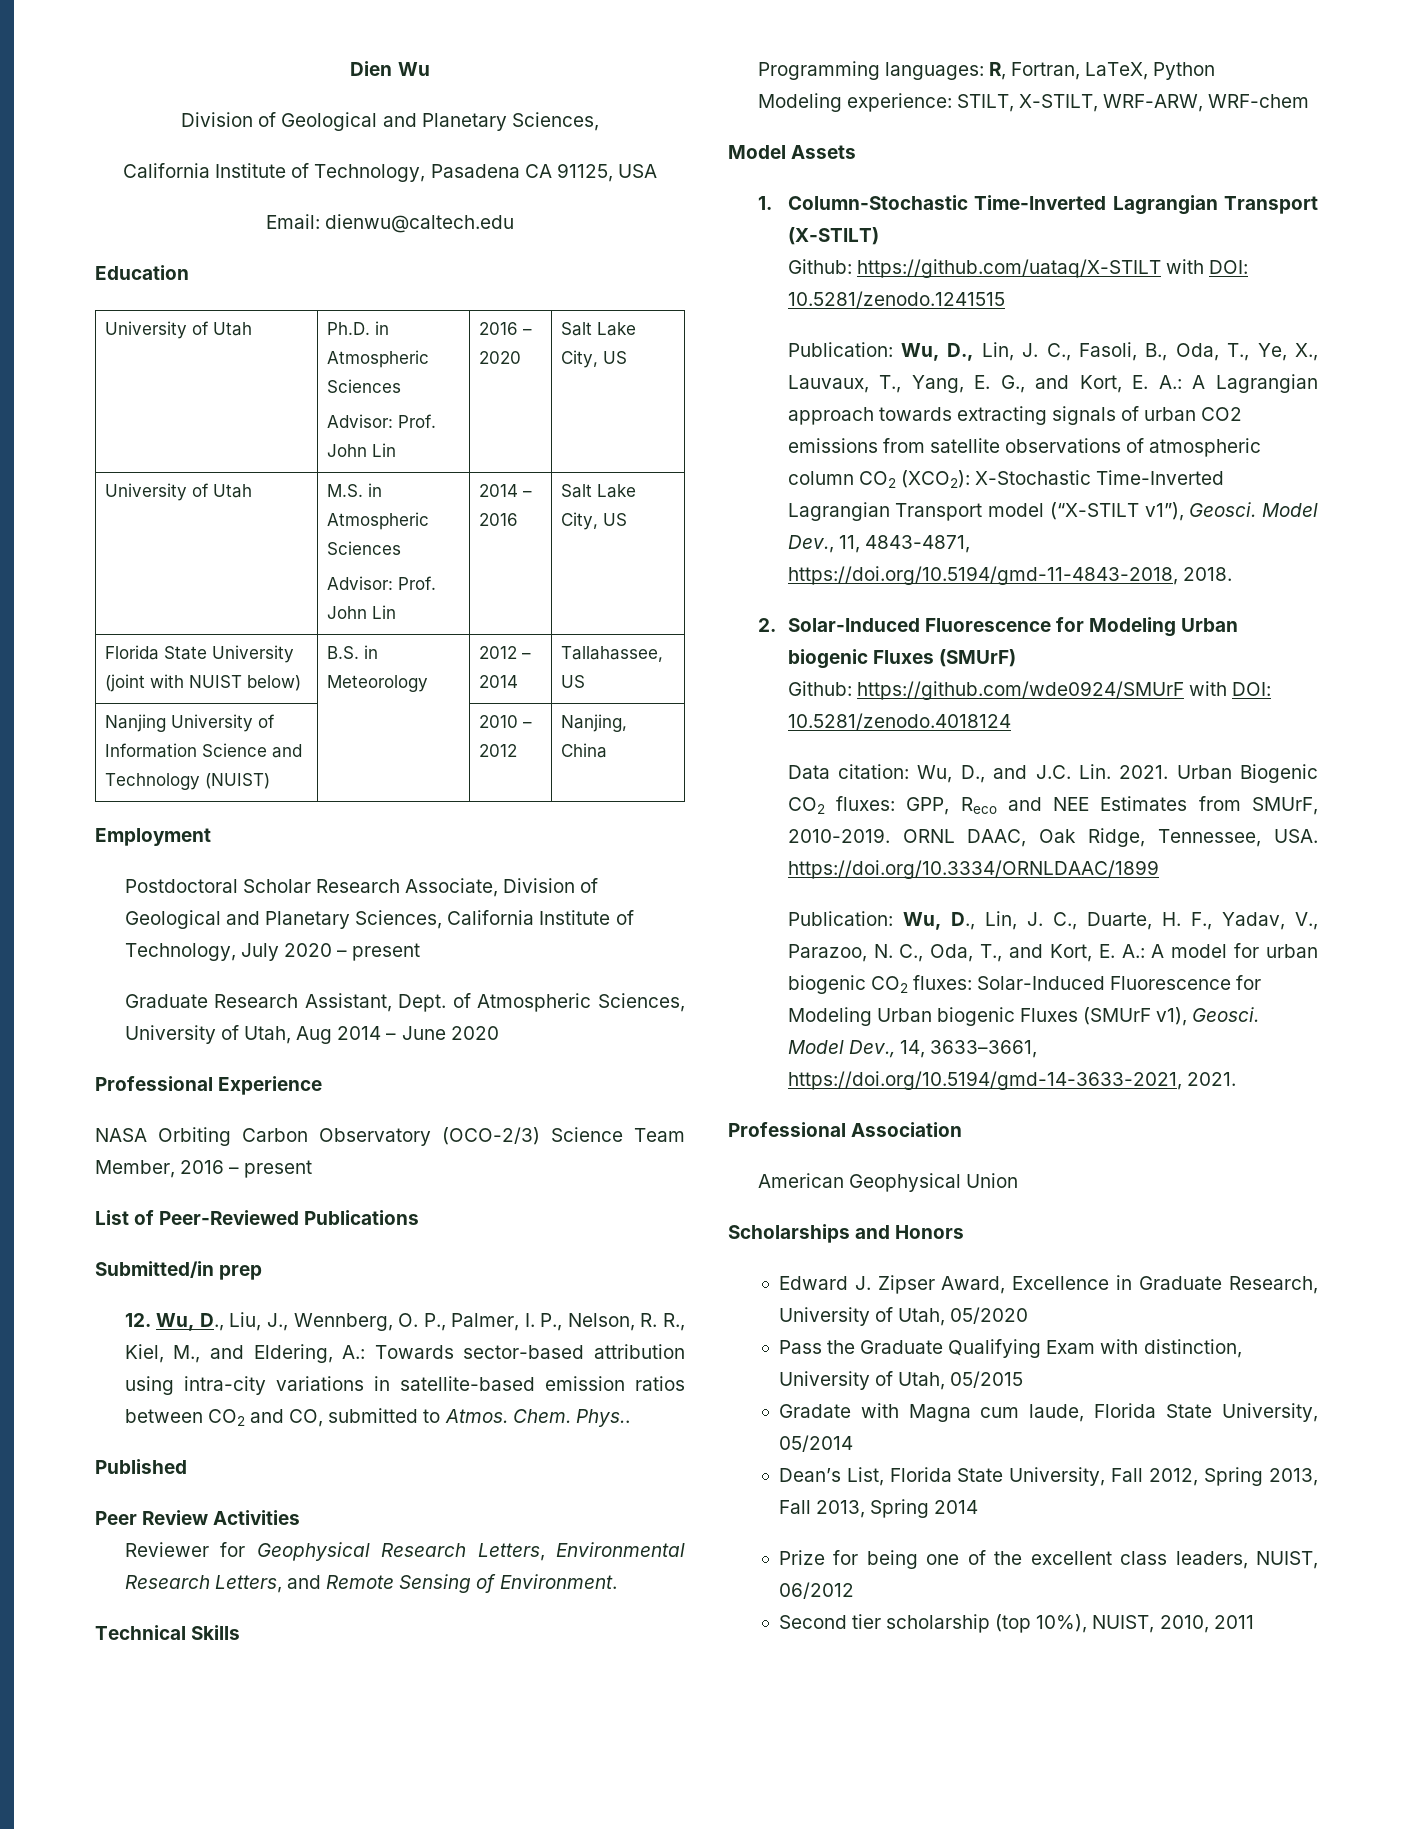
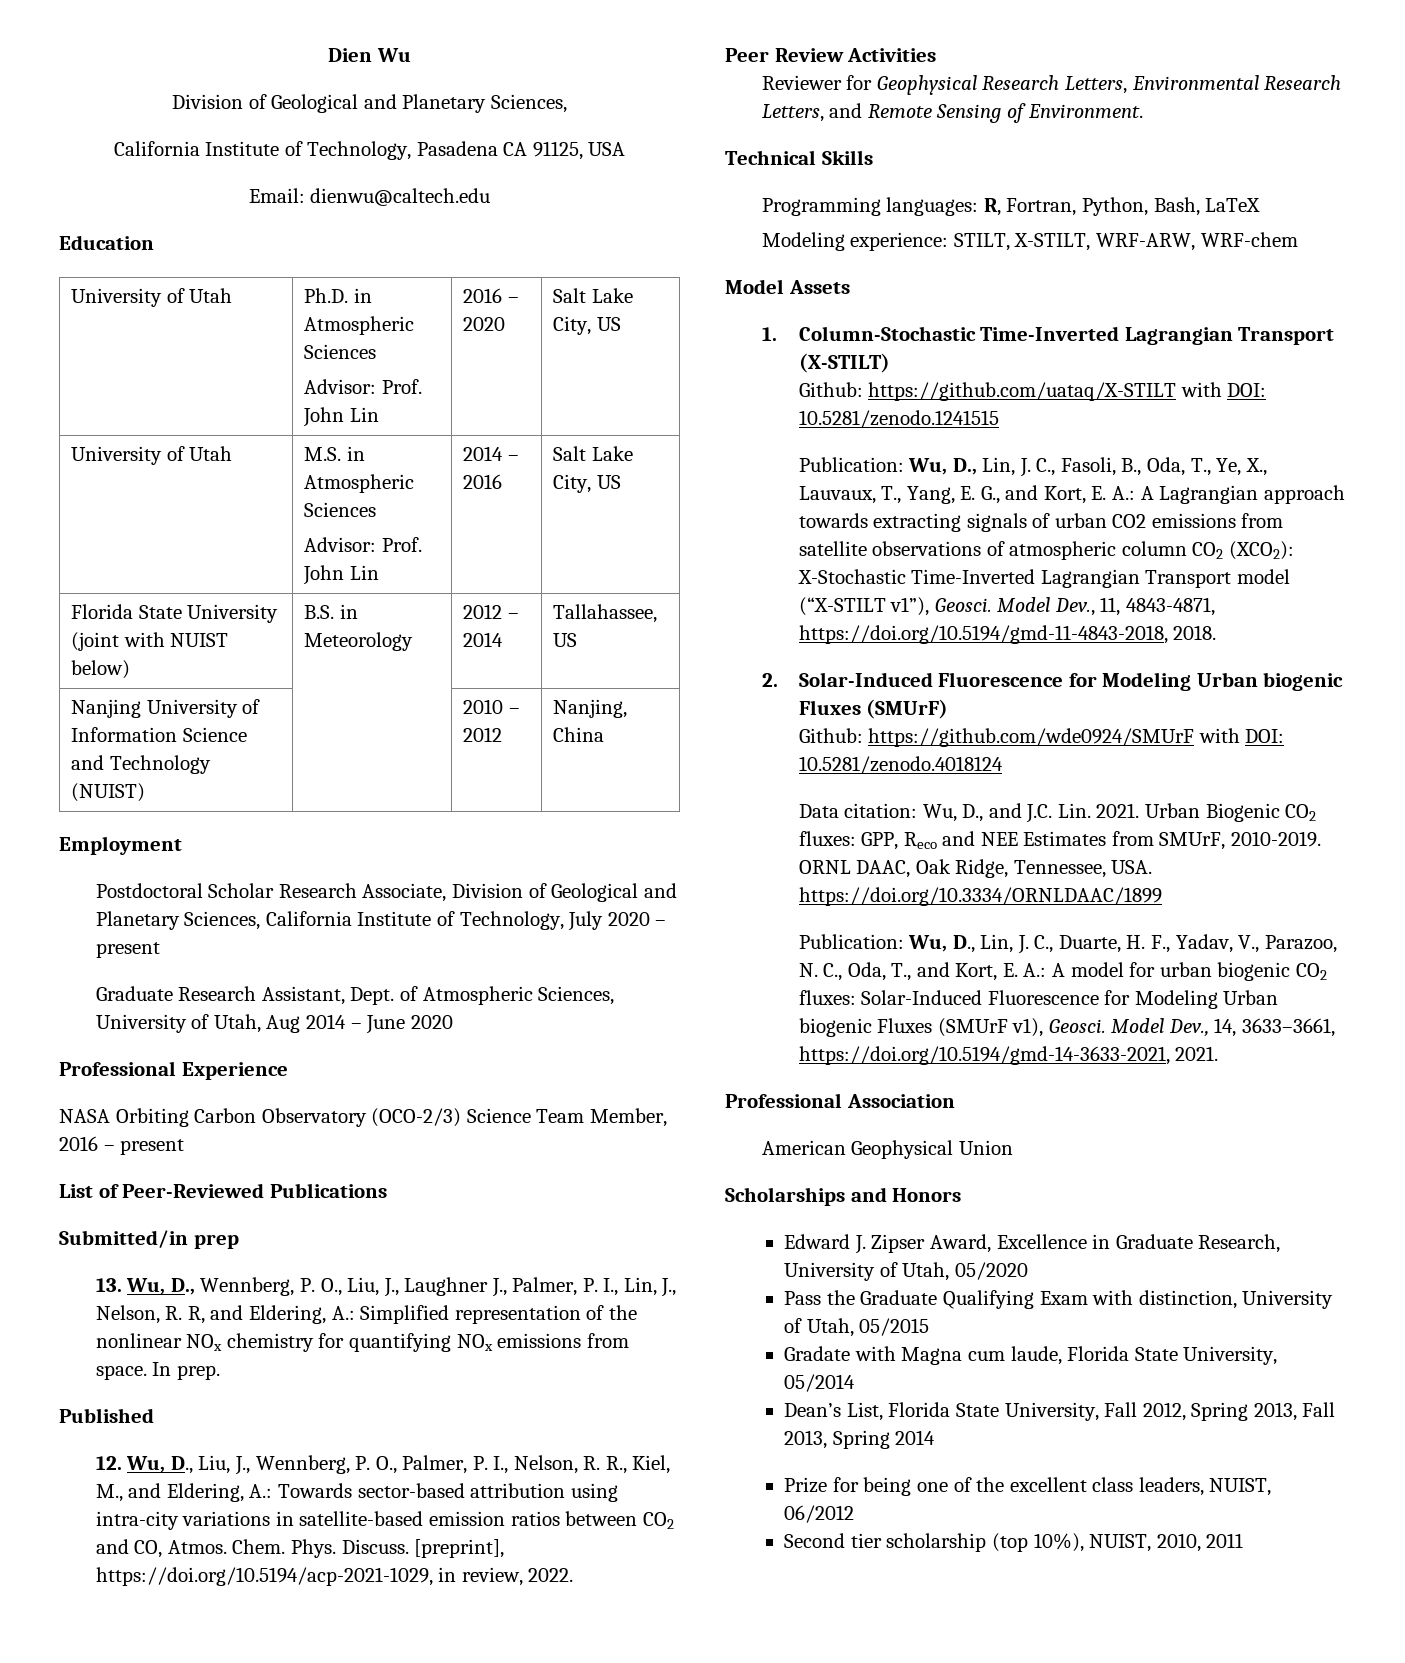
(263, 1272) none -> [95,1277,677,1297] [95,1305,637,1324] [95,1333,629,1352] [95,1362,220,1380] [59,1408,154,1423] // 13. Wu, D., Wennberg, P. O., Liu, J., Laughner J., Palmer, P. I., Lin, J., Nelson, R. R, and Eldering, A.: Simplified representation of the nonlinear NOx chemistry for quantifying NOx emissions from space. In prep. // Published
[398,1313,563,1331] O. P., Palmer, I. P., -> [355,1455,509,1474] P. O., Palmer, P. I.,
[328,1408,630,1427] [95,1459,187,1474] submitted to Atmos. Chem. Phys.. // Published -> [167,1539,505,1558] [95,1567,574,1586] Atmos. Chem. Phys. Discuss. [preprint], https://doi.org/10.5194/acp-2021-1029, in review, 2022.
[1085,62,1216,80] LaTeX, Python -> [1082,197,1261,216] Python, Bash, LaTeX

